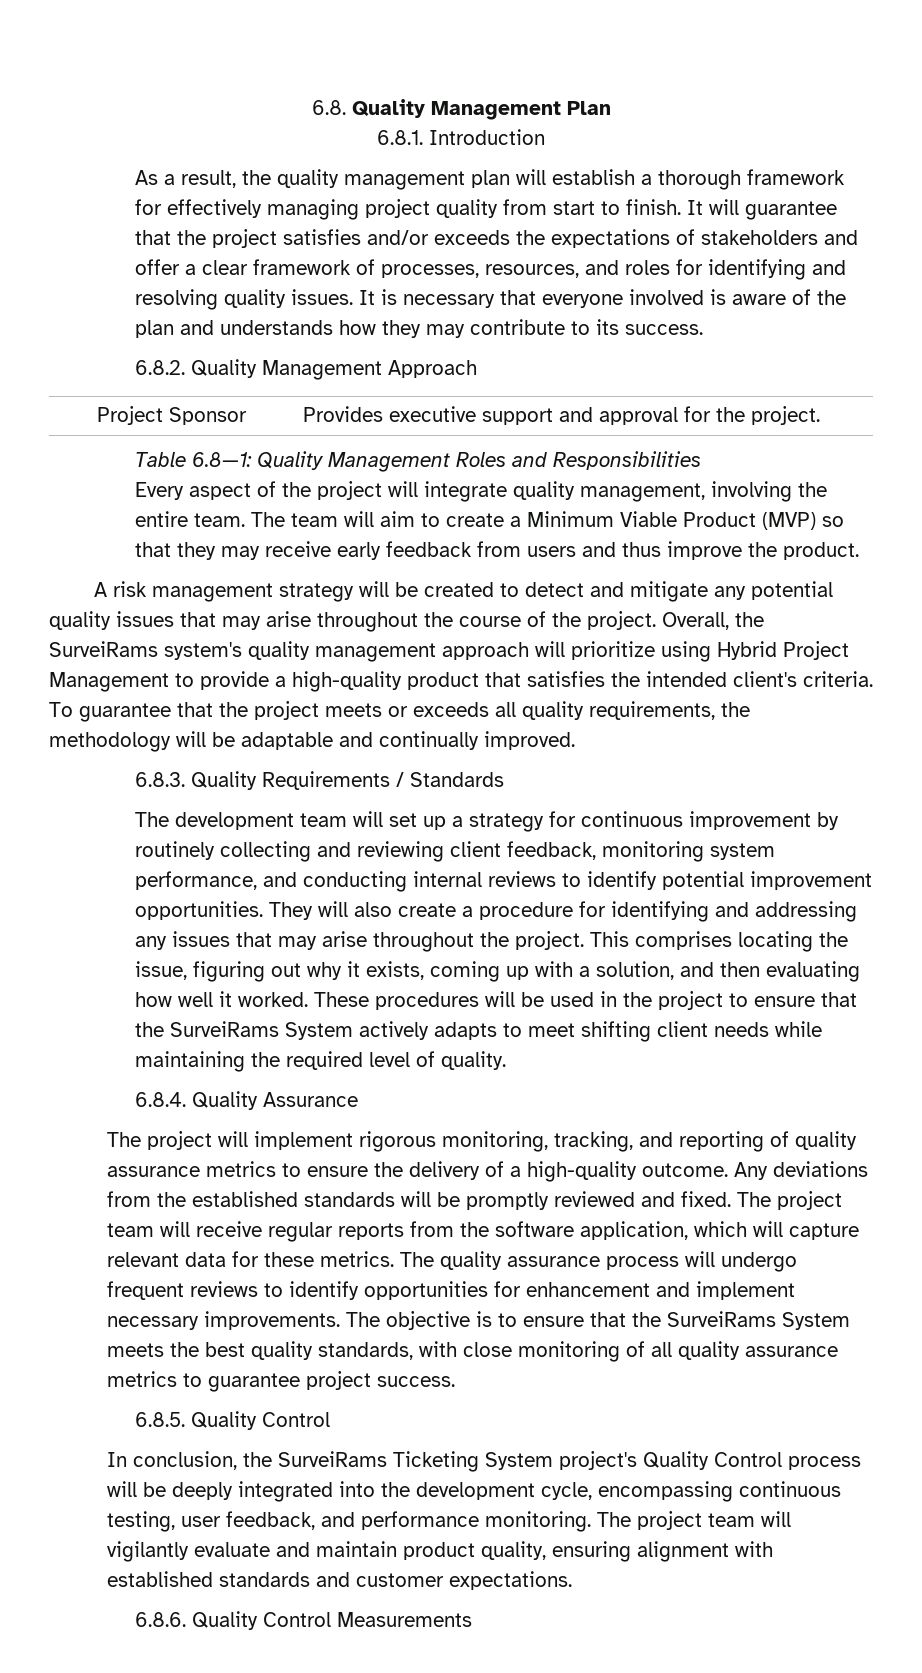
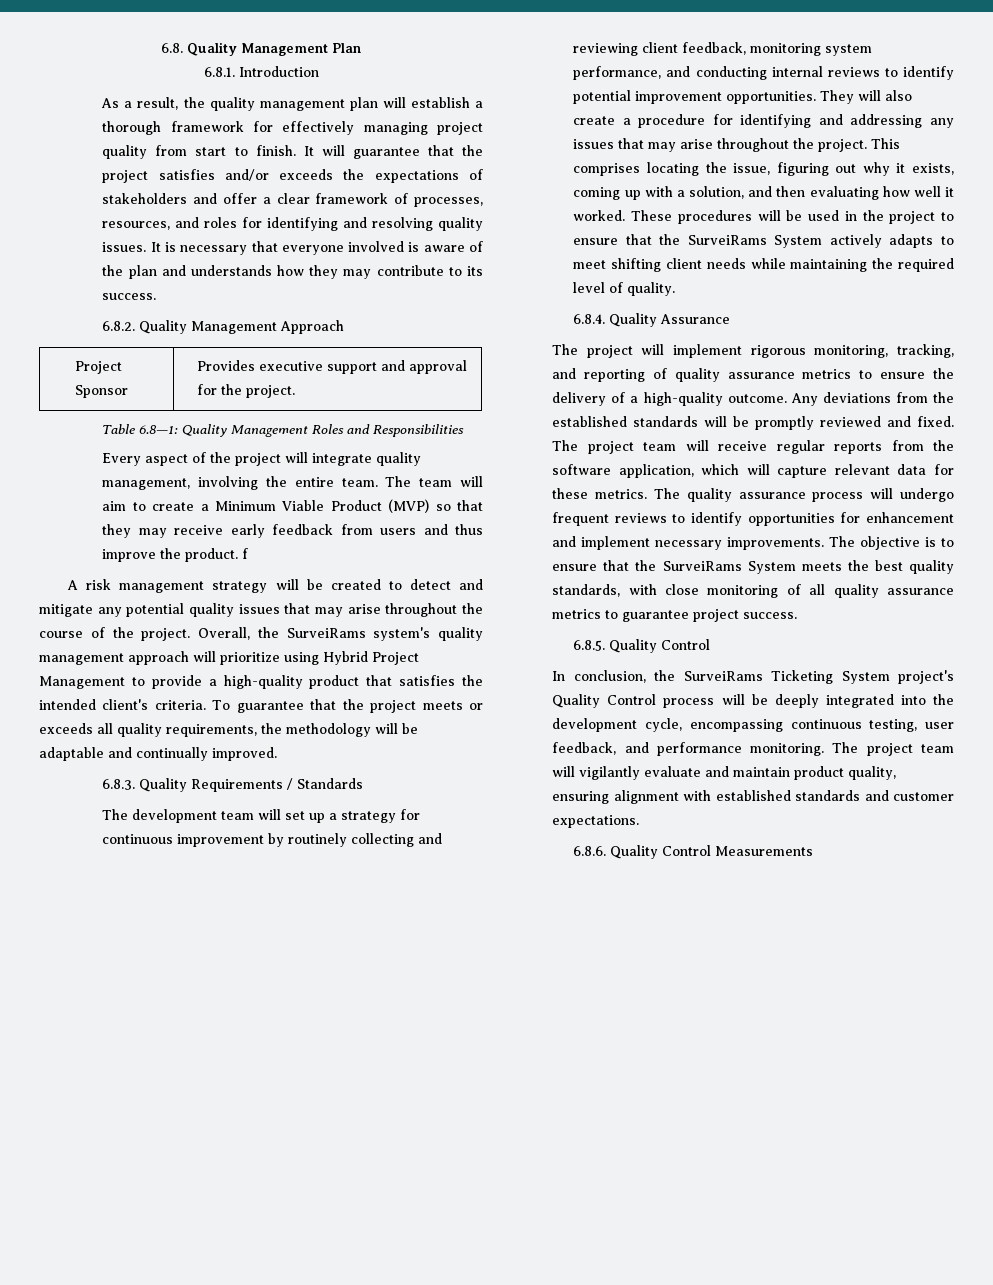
(860, 551) none -> [242,548,249,559] f

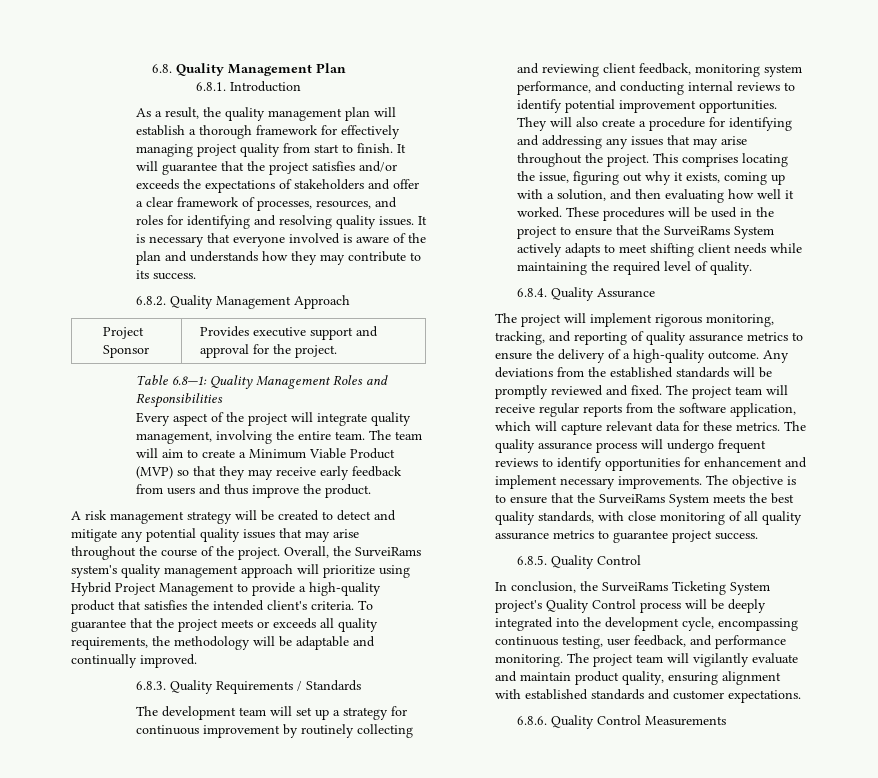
[242,548,249,559] f -> (371, 491) none

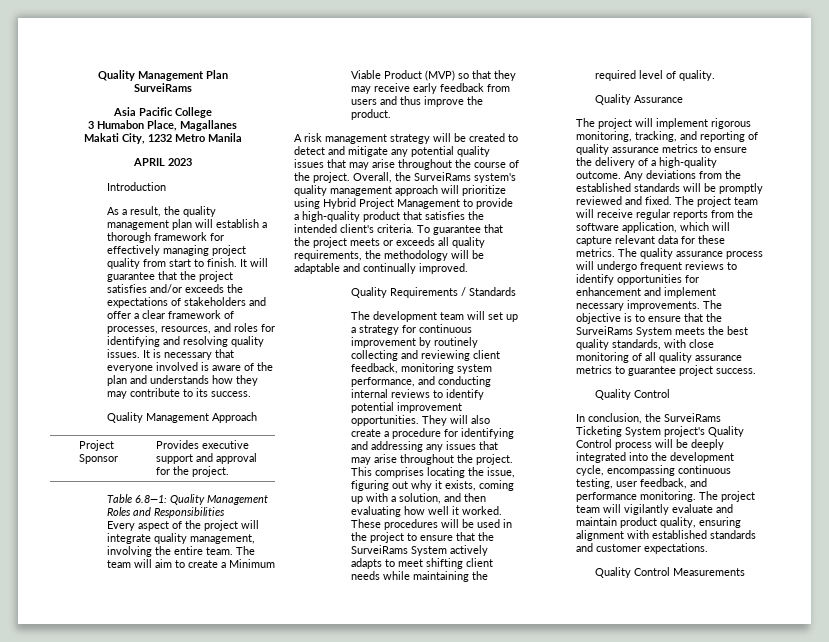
[151,64,172,73] 6.8. -> (97, 75) none
[196,82,226,91] 6.8.1. -> [133,83,192,92] [112,107,212,118] [88,120,237,131] [83,133,242,144] [132,158,192,166] SurveiRams // Asia Pacific College // 3 Humabon Place, Magallanes // Makati City, 1232 Metro Manila // APRIL 2023 //
[135,296,166,306] 6.8.2. -> (251, 394) none
[135,681,166,690] 6.8.3. -> (468, 268) none
[516,288,547,297] 6.8.4. -> (715, 75) none
[516,555,547,565] 6.8.5. -> (756, 371) none
[516,716,547,725] 6.8.6. -> (708, 548) none

